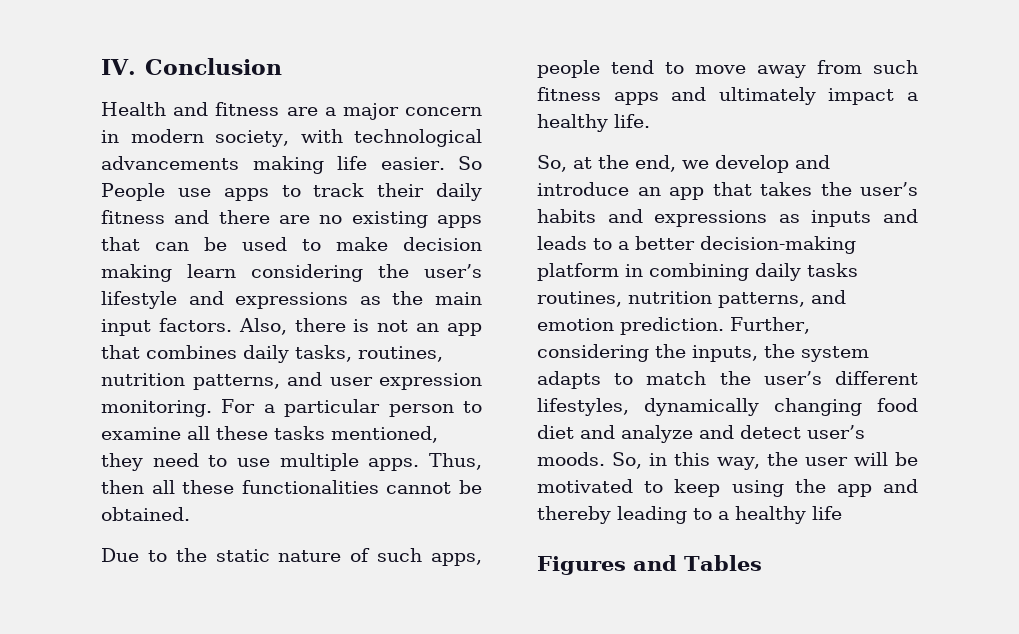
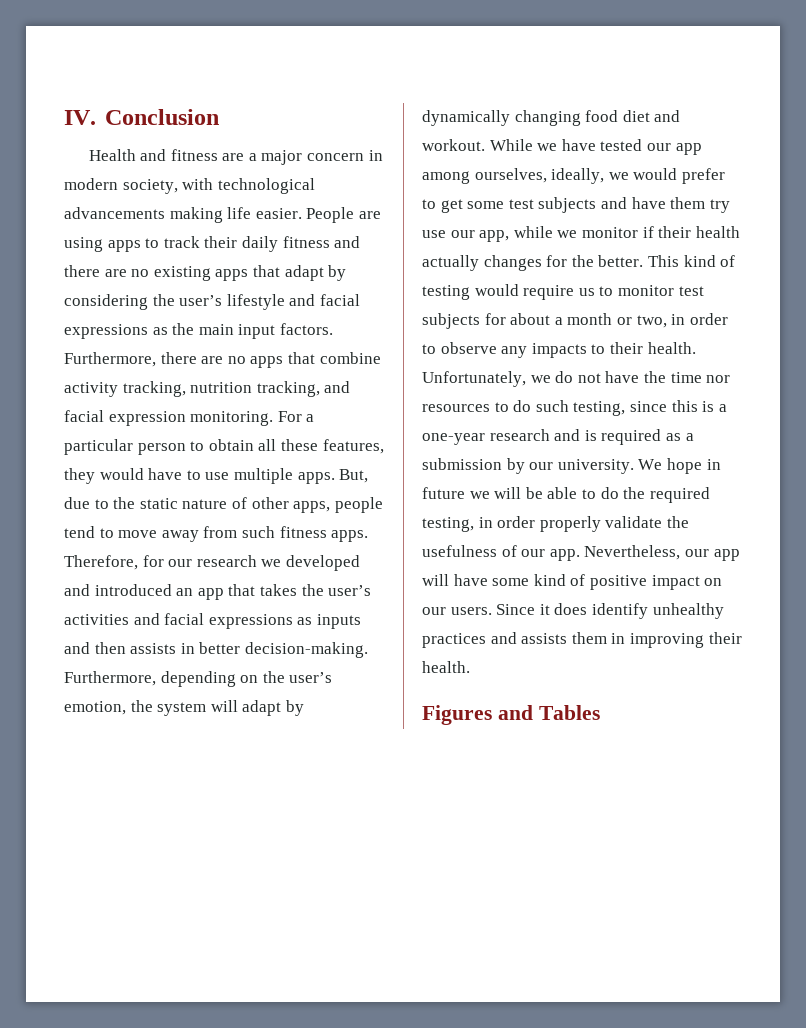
[458,156,482,170] [101,183,211,201] So People use -> [306,207,381,223] [64,237,103,252] People are using
[155,237,482,251] [101,264,236,282] can be used to make decision making learn -> [284,265,347,281] adapt by
(224, 298) none -> [319,294,360,306] facial
[238,318,482,336] [101,345,443,363] [101,372,373,390] Also, there is not an app that combines daily tasks, routines, nutrition patterns, and user -> [64,352,381,368] [64,381,351,397] [64,410,104,422] Furthermore, there are no apps that combine activity tracking, nutrition tracking, and facial
[101,426,438,443] [101,453,482,471] [101,480,482,494] [101,507,190,521] [101,548,139,562] examine all these tasks mentioned, they need to use multiple apps. Thus, then all these functionalities cannot be obtained. // Due -> [208,439,384,454] [64,468,369,484] [64,497,90,509] obtain all these features, they would have to use multiple apps. But, due
[377,548,423,562] such -> [251,497,289,509] other
[613,87,918,105] [537,114,650,132] [537,155,830,173] [537,182,629,196] apps and ultimately impact a healthy life. // So, at the end, we develop and introduce -> [331,530,369,542] [64,555,360,571] [64,584,172,596] apps. Therefore, for our research we developed and introduced
[537,209,643,223] habits and -> [64,613,205,625] activities and facial
[537,236,856,254] [537,263,858,281] [537,290,846,308] [537,317,810,335] [537,344,869,362] [537,371,918,389] [537,398,629,416] leads to a better decision-making platform in combining daily tasks routines, nutrition patterns, and emotion prediction. Further, considering the inputs, the system adapts to match the user’s different lifestyles, -> [94,642,368,658] [64,671,333,687] [64,700,304,716] then assists in better decision-making. Furthermore, depending on the user’s emotion, the system will adapt by
[621,425,865,443] [537,452,918,470] [537,479,918,497] [537,506,842,524] analyze and detect user’s moods. So, in this way, the user will be motivated to keep using the app and thereby leading to a healthy life -> [422,139,702,155] [422,168,725,184] [422,197,730,213] [422,226,740,242] [422,255,736,271] [422,284,704,300] [422,313,728,329] [422,342,696,358] [422,371,731,387] [422,400,727,416] [422,429,694,445] [422,458,721,474] [422,487,710,503] [422,516,689,532] [422,545,740,561] [422,574,723,590] [422,603,724,619] [422,632,742,648] [422,661,470,673] workout. While we have tested our app among ourselves, ideally, we would prefer to get some test subjects and have them try use our app, while we monitor if their health actually changes for the better. This kind of testing would require us to monitor test subjects for about a month or two, in order to observe any impacts to their health. Unfortunately, we do not have the time nor resources to do such testing, since this is a one-year research and is required as a submission by our university. We hope in future we will be able to do the required testing, in order properly validate the usefulness of our app. Nevertheless, our app will have some kind of positive impact on our users. Since it does identify unhealthy practices and assists them in improving their health.

